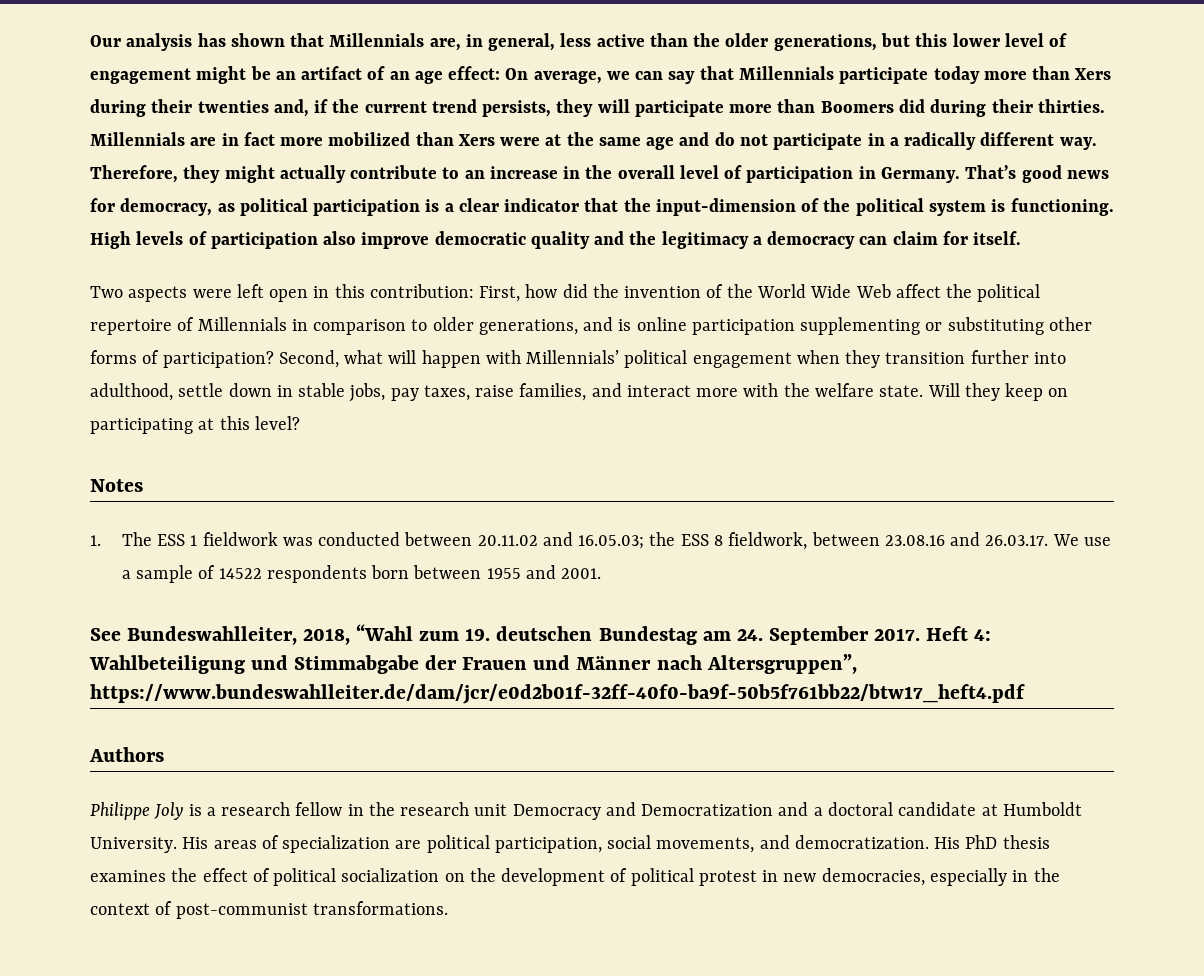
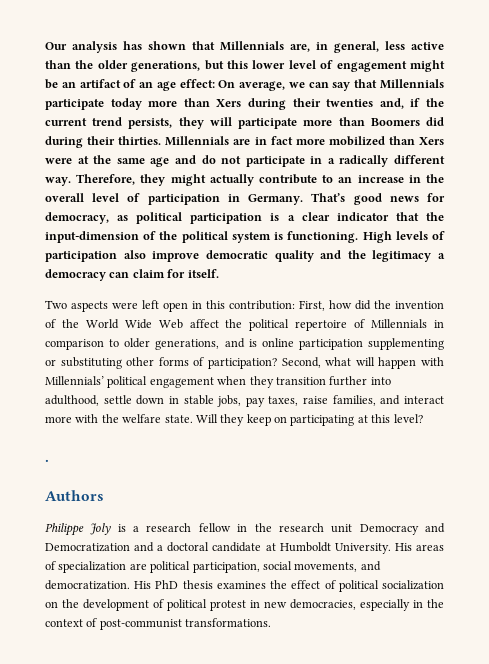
[90,479,143,492] [90,532,1111,550] [121,565,602,583] [90,624,991,645] [89,654,857,674] [90,684,1025,704] Notes // 1. The ESS 1 fieldwork was conducted between 20.11.02 and 16.05.03; the ESS 8 fieldwork, between 23.08.16 and 26.03.17. We use a sample of 14522 respondents born between 1955 and 2001. // See Bundeswahlleiter, 2018, “Wahl zum 19. deutschen Bundestag am 24. September 2017. Heft 4: Wahlbeteiligung und Stimmabgabe der Frauen und Männer nach Altersgruppen”, https://www.bundeswahlleiter.de/dam/jcr/e0d2b01f-32ff-40f0-ba9f-50b5f761bb22/btw17_heft4.pdf -> [45,459,49,462] .

